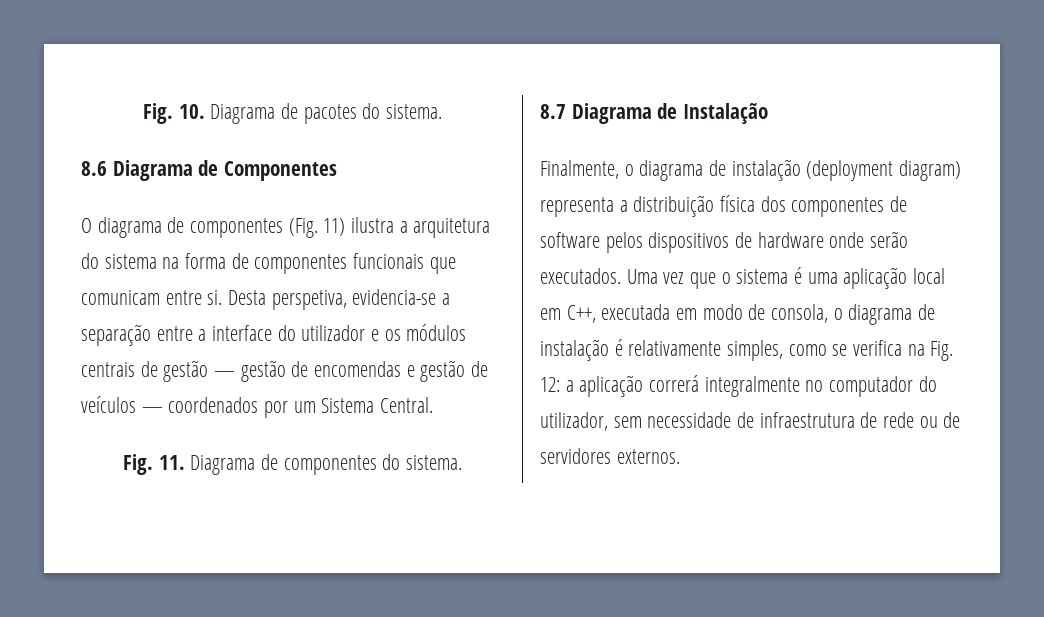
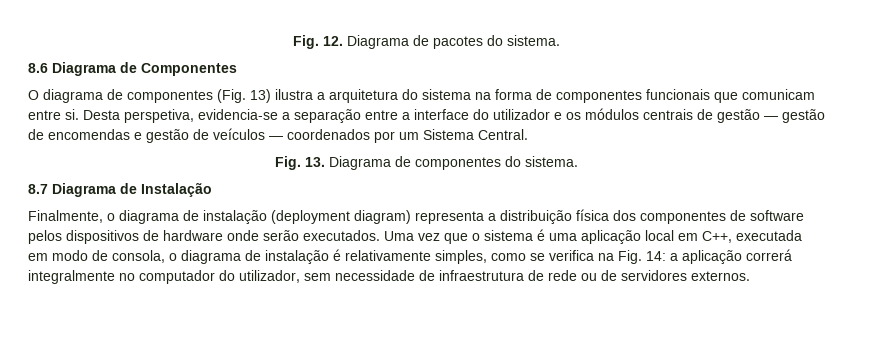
[142,103,205,124] Fig. 10. -> [293,35,343,49] Fig. 12.
[323,218,346,236] 11) -> [250,89,271,103] 13)
[158,455,185,470] 11. -> [305,157,325,167] 13.
[540,377,560,392] 12: -> [646,251,666,261] 14:

